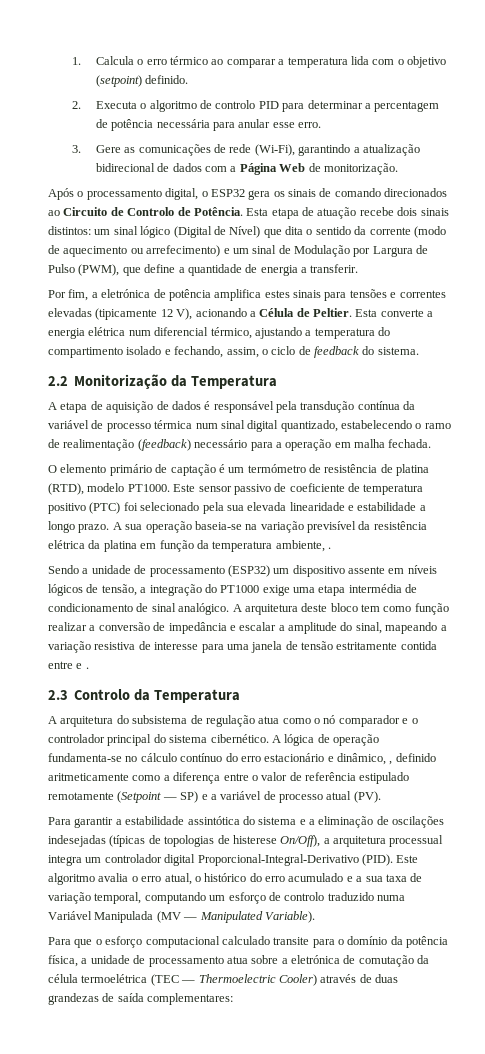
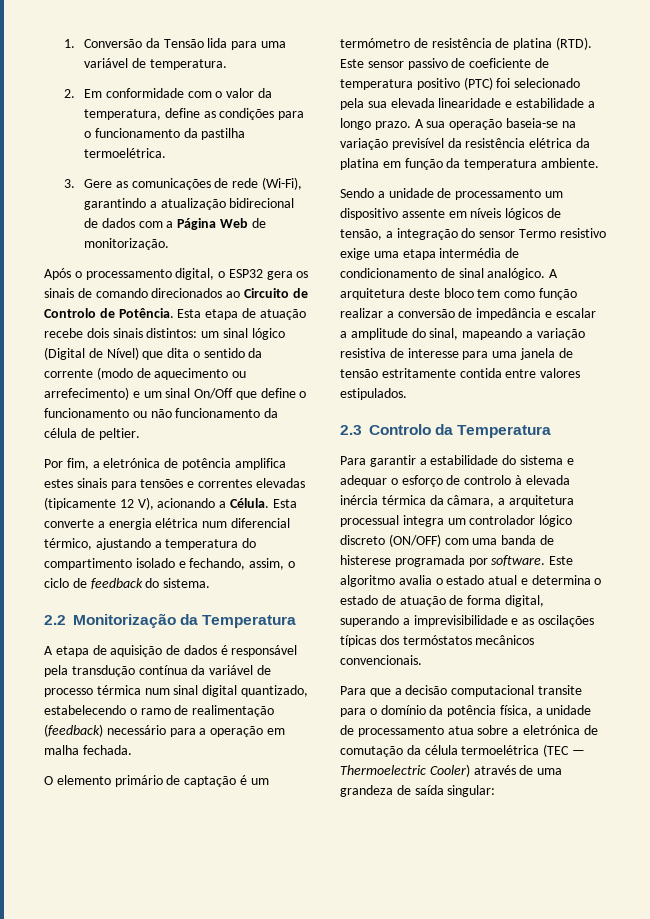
[95,56,447,68] [95,75,189,87] [71,100,440,112] [95,119,322,131] Calcula o erro térmico ao comparar a temperatura lida com o objetivo (setpoint) definido. // 2. Executa o algoritmo de controlo PID para determinar a percentagem de potência necessária para anular esse erro. -> [84,38,286,50] [84,58,227,70] [64,88,272,98] [84,108,305,120] [84,128,246,140] [84,148,167,158] Conversão da Tensão lida para uma variável de temperatura. // 2. Em conformidade com o valor da temperatura, define as condições para o funcionamento da pastilha termoelétrica.
[278,245,429,257] [48,264,359,276] de Modulação por Largura de Pulso (PWM), que define a quantidade de energia a transferir. -> [194,388,307,400] [44,408,279,418] [44,428,140,440] On/Off que define o funcionamento ou não funcionamento da célula de peltier.
[259,308,352,317] Célula de Peltier. -> [229,498,269,508] Célula.
[48,483,170,495] (RTD), modelo PT1000. -> [555,37,592,50] (RTD).
[275,540,331,552] ambiente, . -> [540,158,599,168] ambiente.
[227,565,270,577] (ESP32) -> (542, 194) none
[220,585,260,593] PT1000 -> [479,228,606,238] sensor Termo resistivo
[76,663,89,669] e . -> [540,368,581,378] [340,388,407,400] valores estipulados.
[48,715,418,727] [48,734,379,746] [48,753,436,765] [48,772,410,784] [48,791,381,803] // A arquitetura do subsistema de regulação atua como o nó comparador e o controlador principal do sistema cibernético. A lógica de operação fundamenta-se no cálculo contínuo do erro estacionário e dinâmico, , definido aritmeticamente como a diferença entre o valor de referência estipulado remotamente (Setpoint — SP) e a variável de processo atual (PV). -> (552, 431) none
[187,816,240,825] assintótica -> (499, 460) none
[309,816,445,828] [48,835,321,847] a eliminação de oscilações indesejadas (típicas de topologias de histerese On/Off), -> [340,475,570,487] [340,495,495,507] adequar o esforço de controlo à elevada inércia térmica da câmara,
[164,854,419,866] [48,873,423,885] [48,892,405,904] [48,911,315,923] [48,936,270,948] digital Proporcional-Integral-Derivativo (PID). Este algoritmo avalia o erro atual, o histórico do erro acumulado e a sua taxa de variação temporal, computando um esforço de controlo traduzido numa Variável Manipulada (MV — Manipulated Variable). // Para que o esforço computacional calculado -> [539,515,573,527] [340,534,554,547] [340,555,574,567] [340,575,602,587] [340,595,544,607] [340,615,594,627] [340,635,535,647] [340,655,422,665] [340,685,535,697] lógico discreto (ON/OFF) com uma banda de histerese programada por software. Este algoritmo avalia o estado atual e determina o estado de atuação de forma digital, superando a imprevisibilidade e as oscilações típicas dos termóstatos mecânicos convencionais. // Para que a decisão computacional
[375,974,398,983] [48,993,99,1005] duas grandezas -> [537,768,563,775] [340,785,393,797] uma grandeza
[147,993,234,1005] complementares: -> [447,785,496,797] singular:

